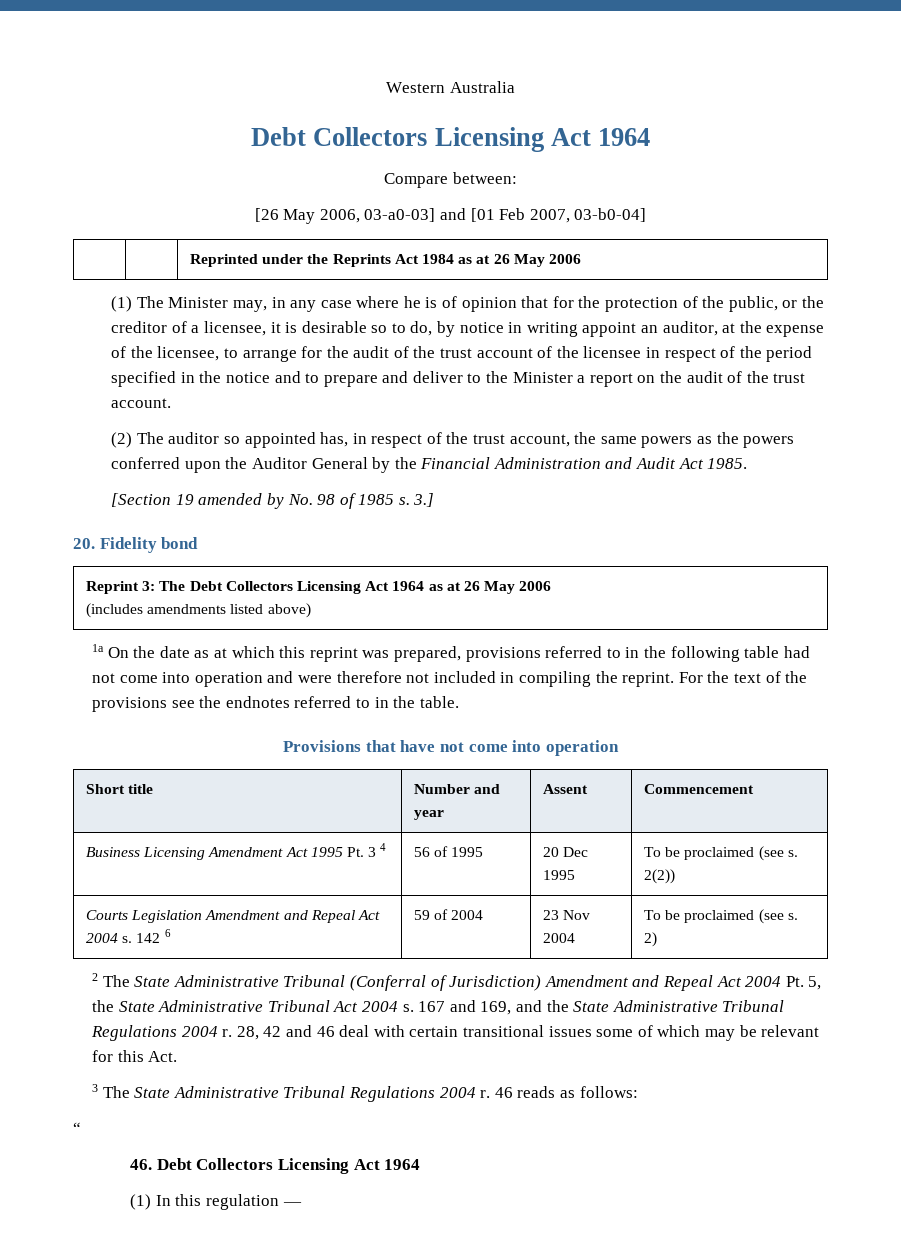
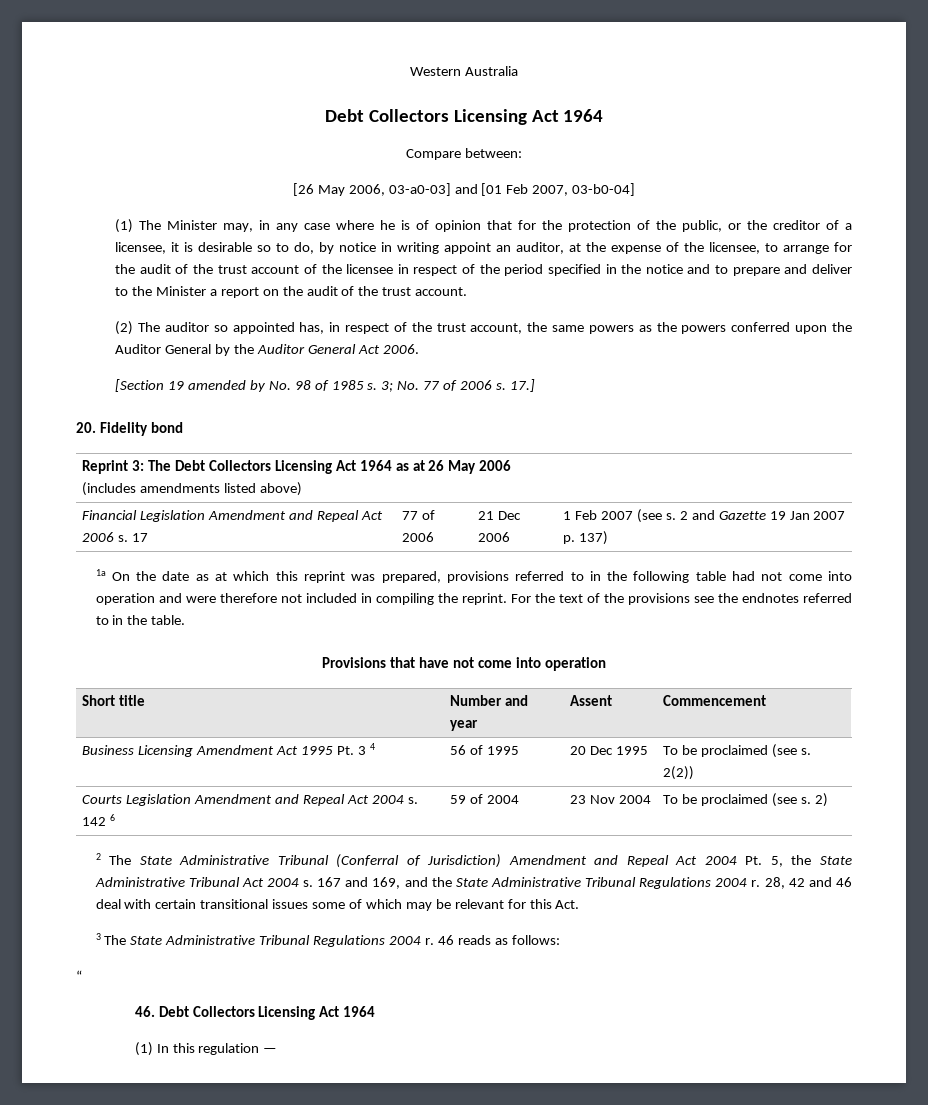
[190,254,581,267] // | | Reprinted under the Reprints Act 1984 as at 26 May 2006 -> (636, 189) none
[420,457,748,469] Financial Administration and Audit Act 1985. -> [256,344,419,354] Auditor General Act 2006.
[413,493,435,507] 3.] -> [381,379,535,392] 3; No. 77 of 2006 s. 17.]
(311, 610) none -> [82,510,383,522] [82,532,149,542] [402,510,436,520] [402,532,435,542] [478,511,522,520] [478,532,511,542] [563,509,846,523] [563,531,609,545] // Financial Legislation Amendment and Repeal Act 2006 s. 17 | 77 of 2006 | 21 Dec 2006 | 1 Feb 2007 (see s. 2 and Gazette 19 Jan 2007 p. 137)

